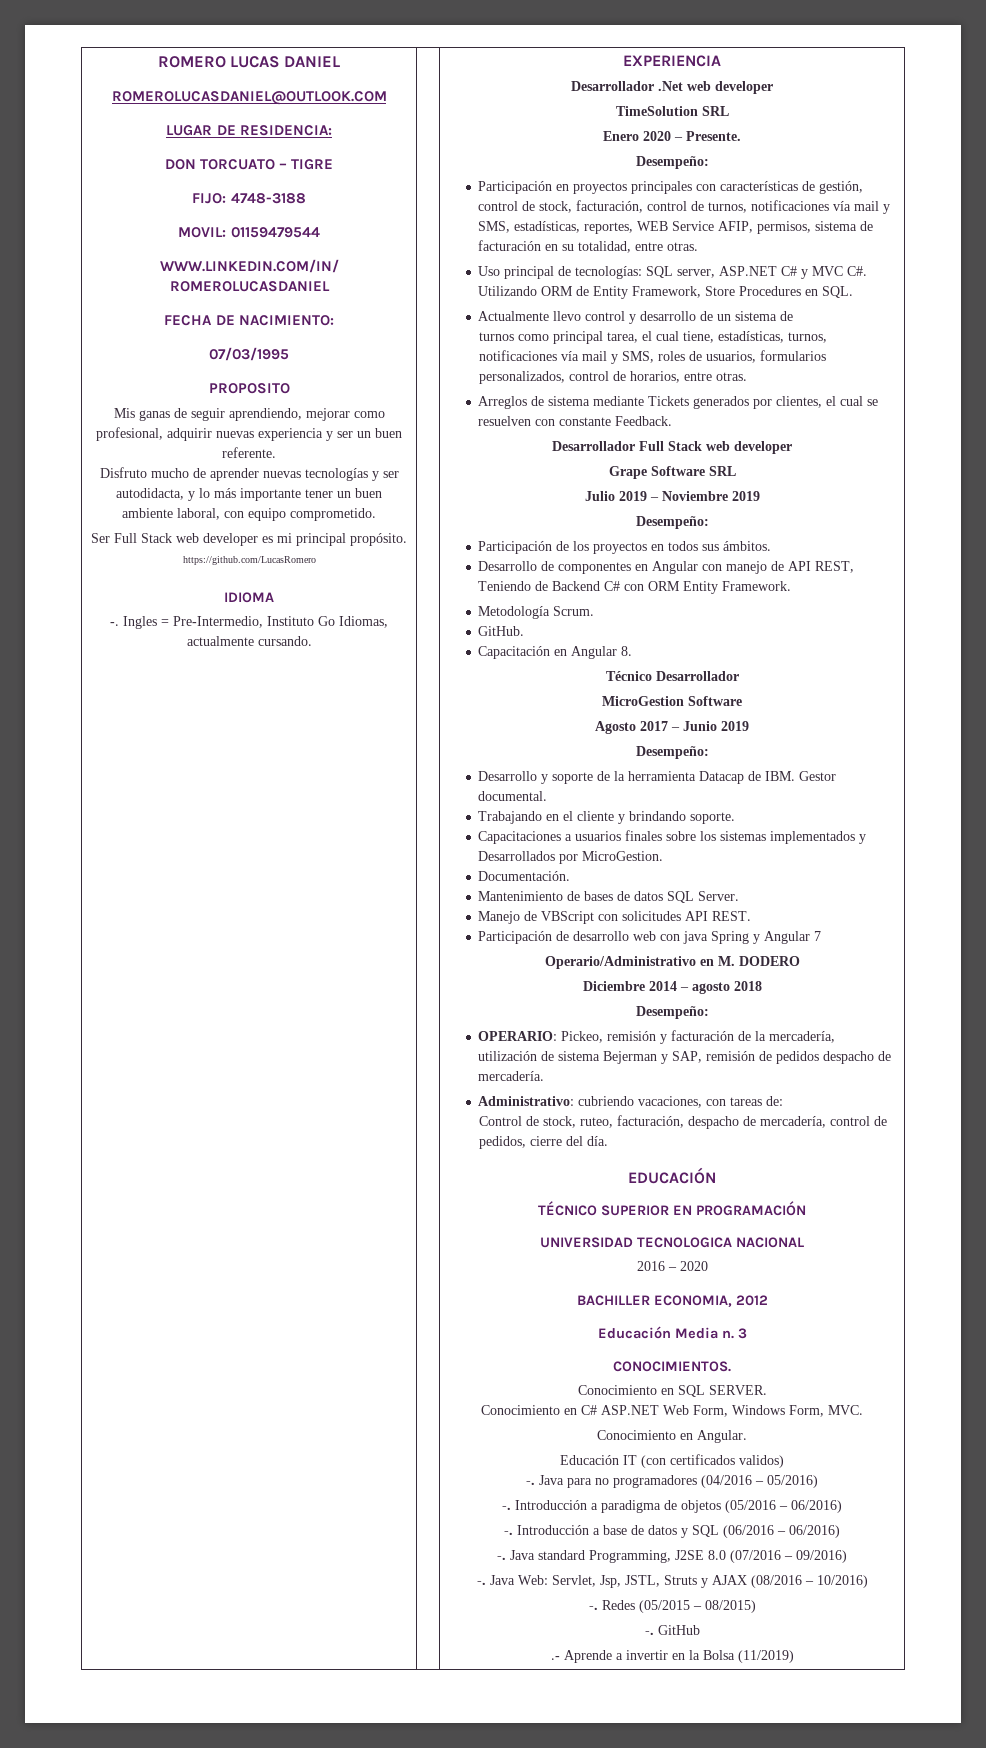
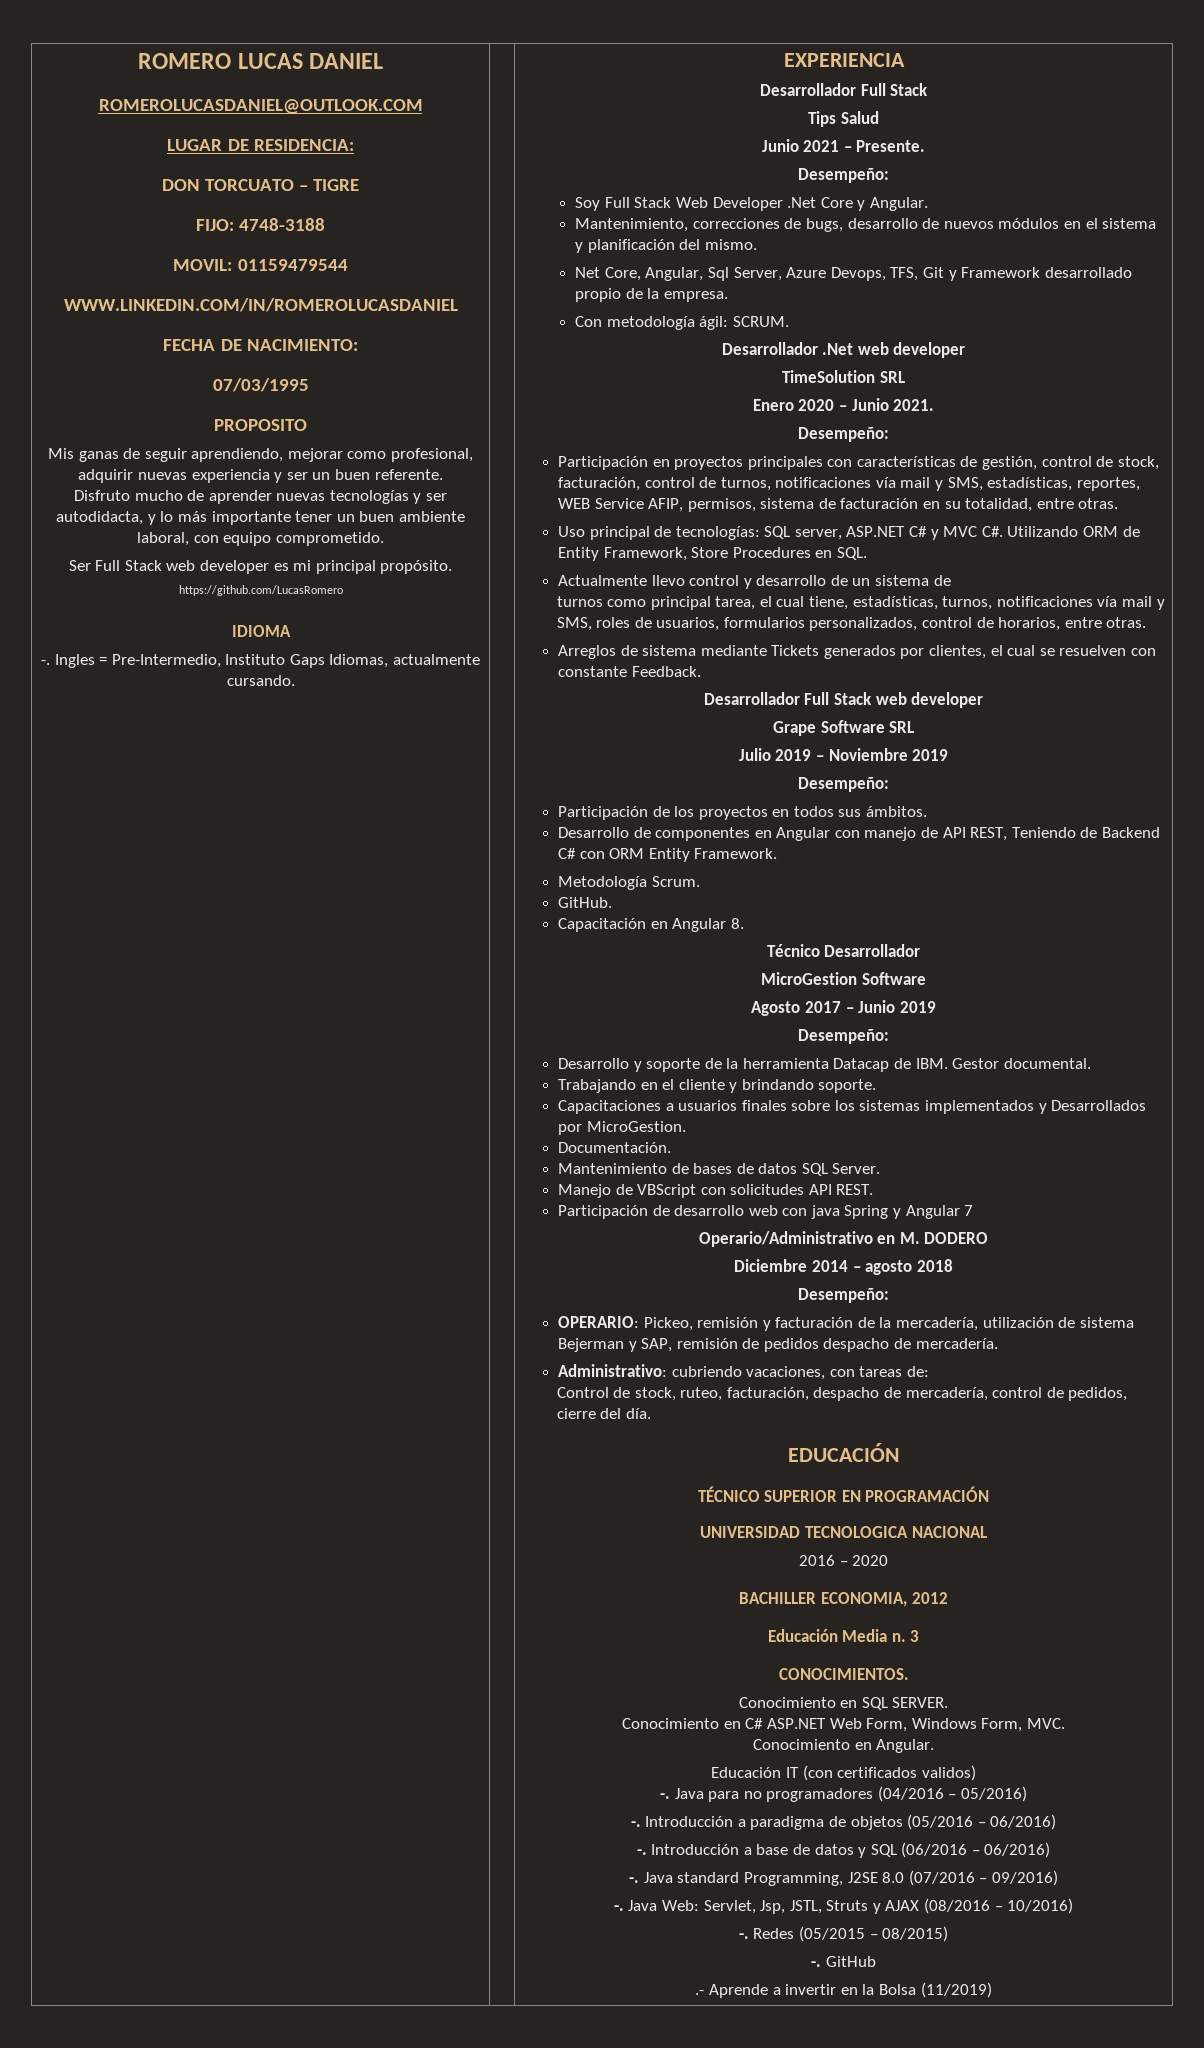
[318,616,335,626] Go -> [289,654,325,668] Gaps
(721, 61) none -> [759,83,929,96] [808,111,879,127] [761,139,926,152] [798,168,889,183] [575,197,928,211] [575,218,1157,232] [575,239,757,253] [575,267,1132,281] [575,288,728,302] [575,316,789,330] // Desarrollador Full Stack // Tips Salud // Junio 2021 – Presente. // Desempeño: // Soy Full Stack Web Developer .Net Core y Angular. // Mantenimiento, correcciones de bugs, desarrollo de nuevos módulos en el sistema y planificación del mismo. // Net Core, Angular, Sql Server, Azure Devops, TFS, Git y Framework desarrollado propio de la empresa. // Con metodología ágil: SCRUM.
[686,131,741,141] Presente. -> [851,398,935,411] Junio 2021.

